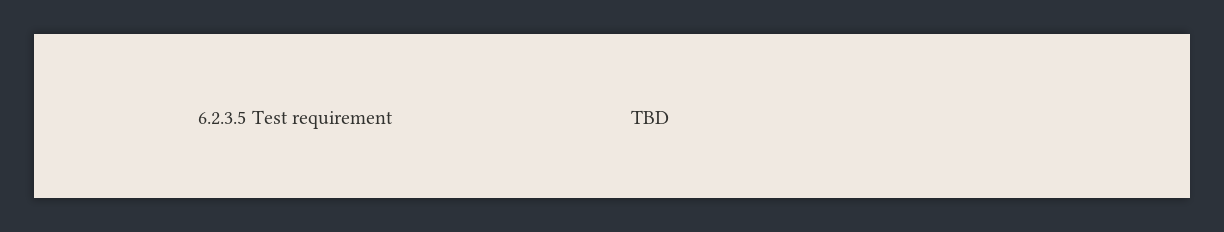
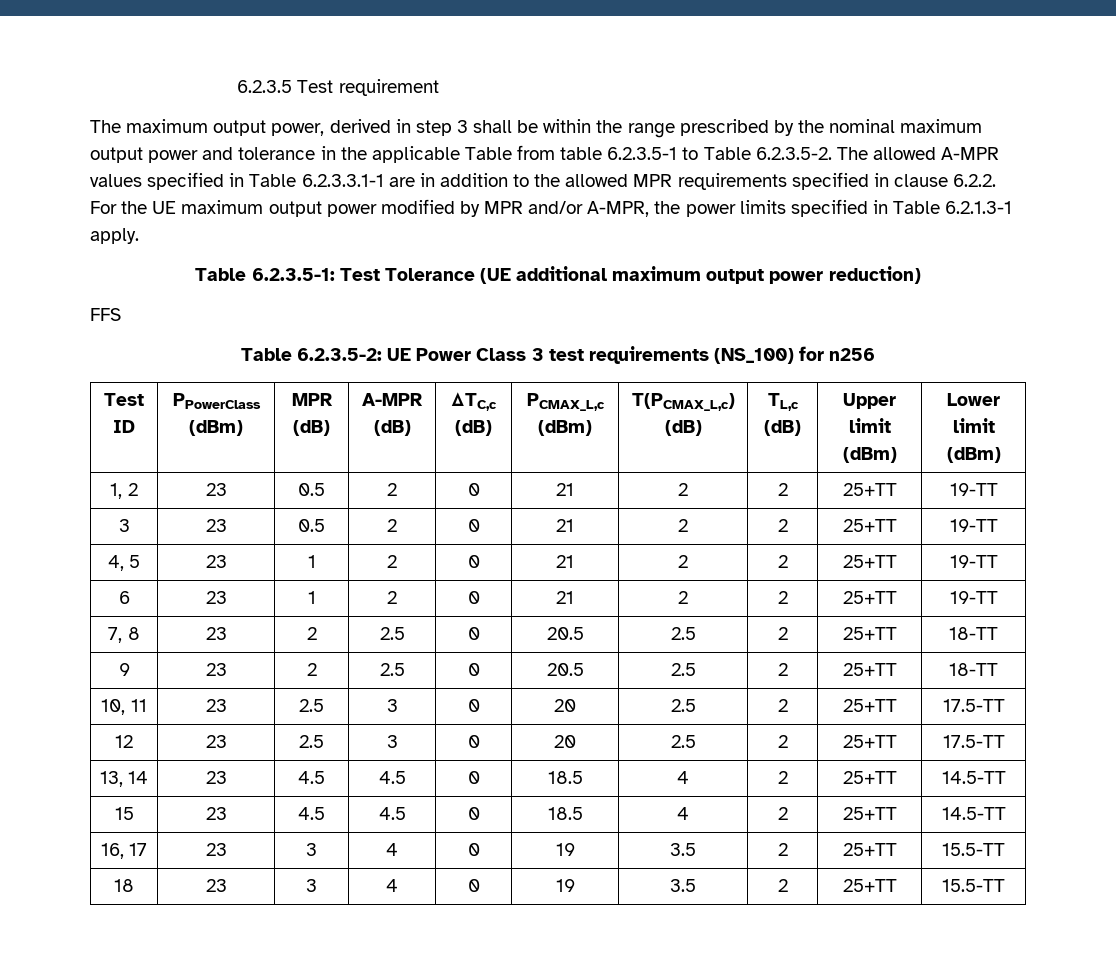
[631,110,669,124] TBD -> [90,119,983,138] [90,145,1000,163] [90,172,997,190] [90,199,1013,217] [90,228,139,244] [195,266,921,284] [90,308,121,321] [240,346,876,364] [104,393,144,406] [113,420,135,433] [172,393,261,409] [189,420,243,436] [291,393,333,406] [293,420,330,436] [362,393,423,406] [373,420,411,436] [451,392,497,411] [455,420,492,436] [526,393,605,411] [538,420,592,436] [631,393,735,411] [664,420,702,436] [767,393,799,411] [764,420,801,436] [843,393,896,409] [848,418,891,433] [842,447,897,463] [947,393,1000,406] [952,418,995,433] [946,447,1001,463] [110,483,138,499] [205,483,227,496] [298,483,325,496] [387,483,397,496] [467,483,480,496] [556,483,574,496] [678,483,688,496] [777,483,788,496] [842,483,897,496] [949,483,998,496] [118,519,130,532] [205,519,227,532] [298,519,325,532] [387,519,397,532] [467,519,480,532] [556,519,574,532] [678,519,688,532] [777,519,788,532] [842,519,897,532] [949,519,998,532] [107,555,141,571] [205,555,227,568] [307,555,316,568] [387,555,397,568] [467,555,480,568] [556,555,574,568] [678,555,688,568] [777,555,788,568] [842,555,897,568] [949,555,998,568] [118,591,130,604] [205,591,227,604] [307,591,316,604] [387,591,397,604] [467,591,480,604] [556,591,574,604] [678,591,688,604] [777,591,788,604] [842,591,897,604] [949,591,998,604] [108,627,140,643] [205,627,227,640] [306,627,317,640] [379,627,405,640] [467,627,480,640] [546,627,584,640] [670,627,696,640] [777,627,788,640] [842,627,897,640] [949,627,998,640] [118,663,130,676] [205,663,227,676] [306,663,317,676] [379,663,405,676] [467,663,480,676] [546,663,584,676] [670,663,696,676] [777,663,788,676] [842,663,897,676] [949,663,998,676] [101,699,147,715] [205,699,227,712] [299,699,324,712] [386,699,398,712] [467,699,480,712] [554,699,576,712] [670,699,696,712] [777,699,788,712] [842,699,897,712] [942,699,1005,712] [115,735,133,748] [205,735,227,748] [299,735,324,748] [386,735,398,748] [467,735,480,748] [554,735,576,748] [670,735,696,748] [777,735,788,748] [842,735,897,748] [942,735,1005,748] [99,771,149,787] [205,771,227,784] [298,771,325,784] [378,771,406,784] [467,771,480,784] [547,771,583,784] [677,771,689,784] [777,771,788,784] [842,771,897,784] [941,771,1006,784] [114,807,134,820] [205,807,227,820] [298,807,325,820] [378,807,406,820] [467,807,480,820] [547,807,583,820] [677,807,689,820] [777,807,788,820] [842,807,897,820] [941,807,1006,820] [100,843,148,859] [205,843,227,856] [306,843,317,856] [386,843,398,856] [467,843,480,856] [555,843,575,856] [670,843,696,856] [777,843,788,856] [842,843,897,856] [942,843,1005,856] [114,879,134,892] [205,879,227,892] [306,879,317,892] [386,879,398,892] [467,879,480,892] [555,879,575,892] [670,879,696,892] [777,879,788,892] [842,879,897,892] [942,879,1005,892] The maximum output power, derived in step 3 shall be within the range prescribed by the nominal maximum output power and tolerance in the applicable Table from table 6.2.3.5-1 to Table 6.2.3.5-2. The allowed A-MPR values specified in Table 6.2.3.3.1-1 are in addition to the allowed MPR requirements specified in clause 6.2.2. For the UE maximum output power modified by MPR and/or A-MPR, the power limits specified in Table 6.2.1.3-1 apply. // Table 6.2.3.5-1: Test Tolerance (UE additional maximum output power reduction) // FFS // Table 6.2.3.5-2: UE Power Class 3 test requirements (NS_100) for n256 // Test ID | PPowerClass (dBm) | MPR (dB) | A-MPR (dB) | ΔTC,c (dB) | PCMAX_L,c (dBm) | T(PCMAX_L,c) (dB) | TL,c (dB) | Upper limit (dBm) | Lower limit (dBm) // 1, 2 | 23 | 0.5 | 2 | 0 | 21 | 2 | 2 | 25+TT | 19-TT // 3 | 23 | 0.5 | 2 | 0 | 21 | 2 | 2 | 25+TT | 19-TT // 4, 5 | 23 | 1 | 2 | 0 | 21 | 2 | 2 | 25+TT | 19-TT // 6 | 23 | 1 | 2 | 0 | 21 | 2 | 2 | 25+TT | 19-TT // 7, 8 | 23 | 2 | 2.5 | 0 | 20.5 | 2.5 | 2 | 25+TT | 18-TT // 9 | 23 | 2 | 2.5 | 0 | 20.5 | 2.5 | 2 | 25+TT | 18-TT // 10, 11 | 23 | 2.5 | 3 | 0 | 20 | 2.5 | 2 | 25+TT | 17.5-TT // 12 | 23 | 2.5 | 3 | 0 | 20 | 2.5 | 2 | 25+TT | 17.5-TT // 13, 14 | 23 | 4.5 | 4.5 | 0 | 18.5 | 4 | 2 | 25+TT | 14.5-TT // 15 | 23 | 4.5 | 4.5 | 0 | 18.5 | 4 | 2 | 25+TT | 14.5-TT // 16, 17 | 23 | 3 | 4 | 0 | 19 | 3.5 | 2 | 25+TT | 15.5-TT // 18 | 23 | 3 | 4 | 0 | 19 | 3.5 | 2 | 25+TT | 15.5-TT

